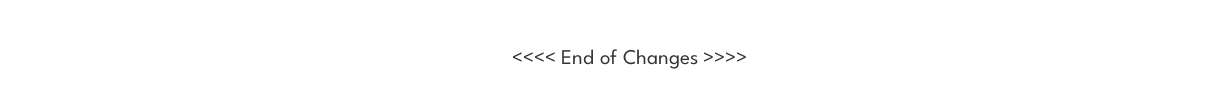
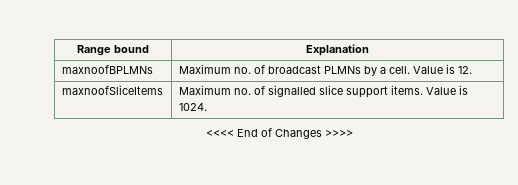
(511, 58) none -> [77,45,149,56] [306,44,369,56] [61,65,153,74] [178,64,472,76] [61,85,163,95] [178,85,468,98] [178,103,207,111] Range bound | Explanation // maxnoofBPLMNs | Maximum no. of broadcast PLMNs by a cell. Value is 12. // maxnoofSliceItems | Maximum no. of signalled slice support items. Value is 1024. //

